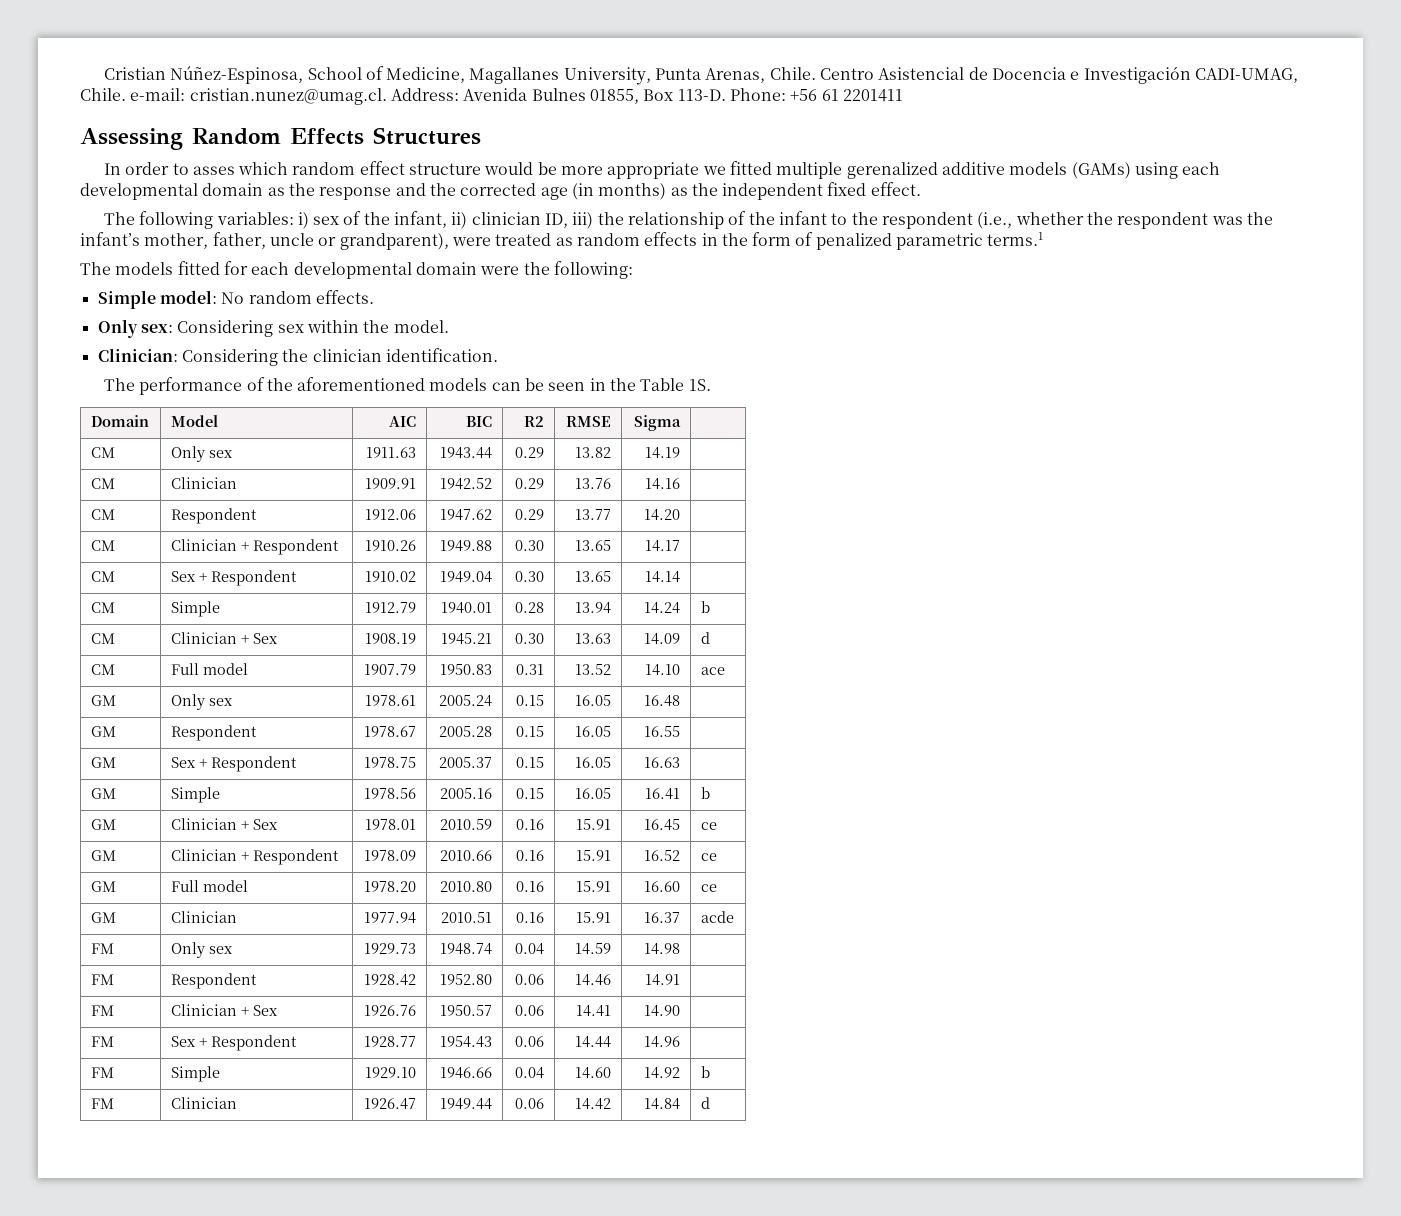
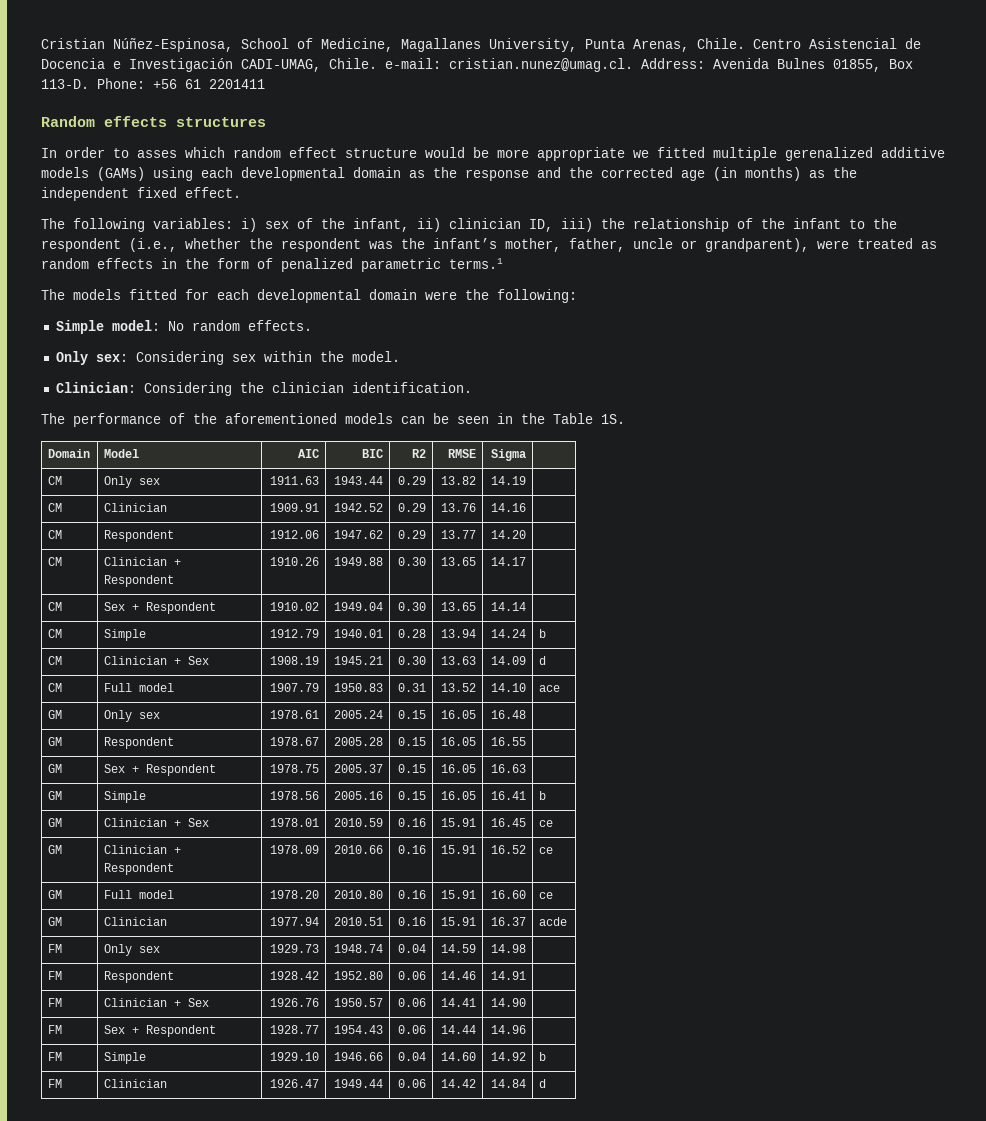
[80,127,481,150] Assessing Random Effects Structures -> [41,116,266,127] Random effects structures

